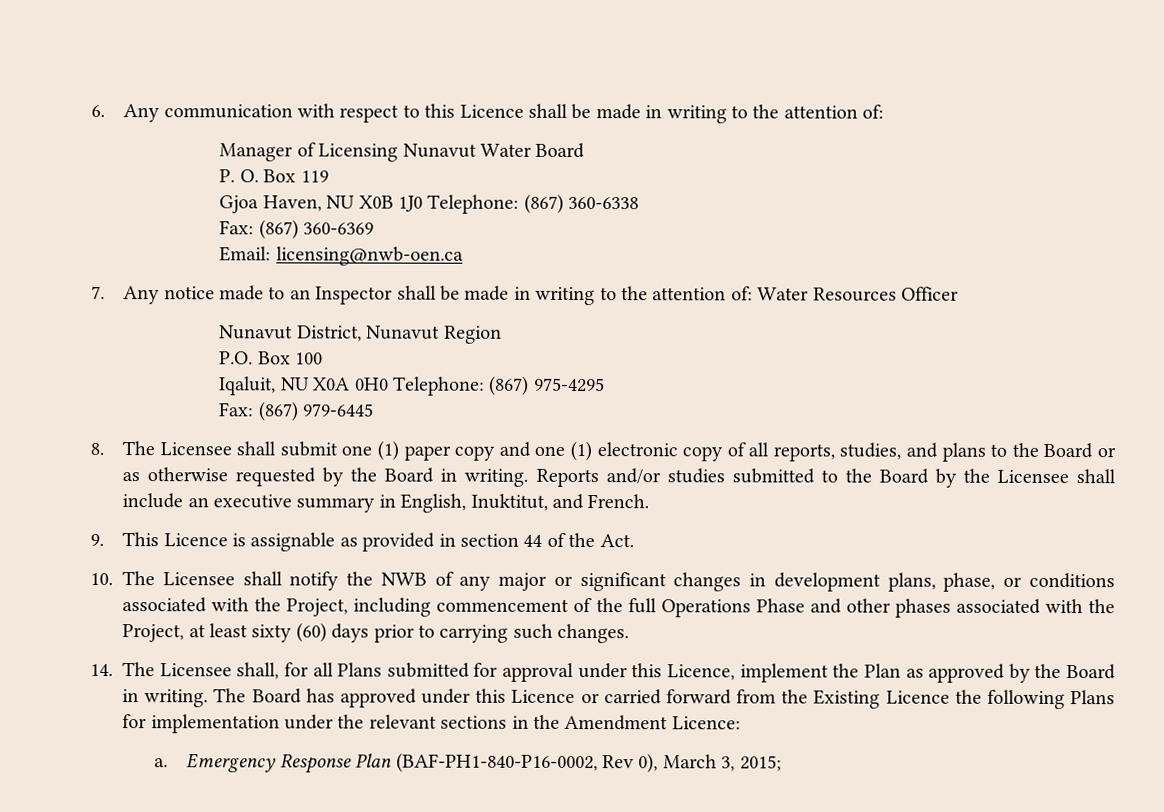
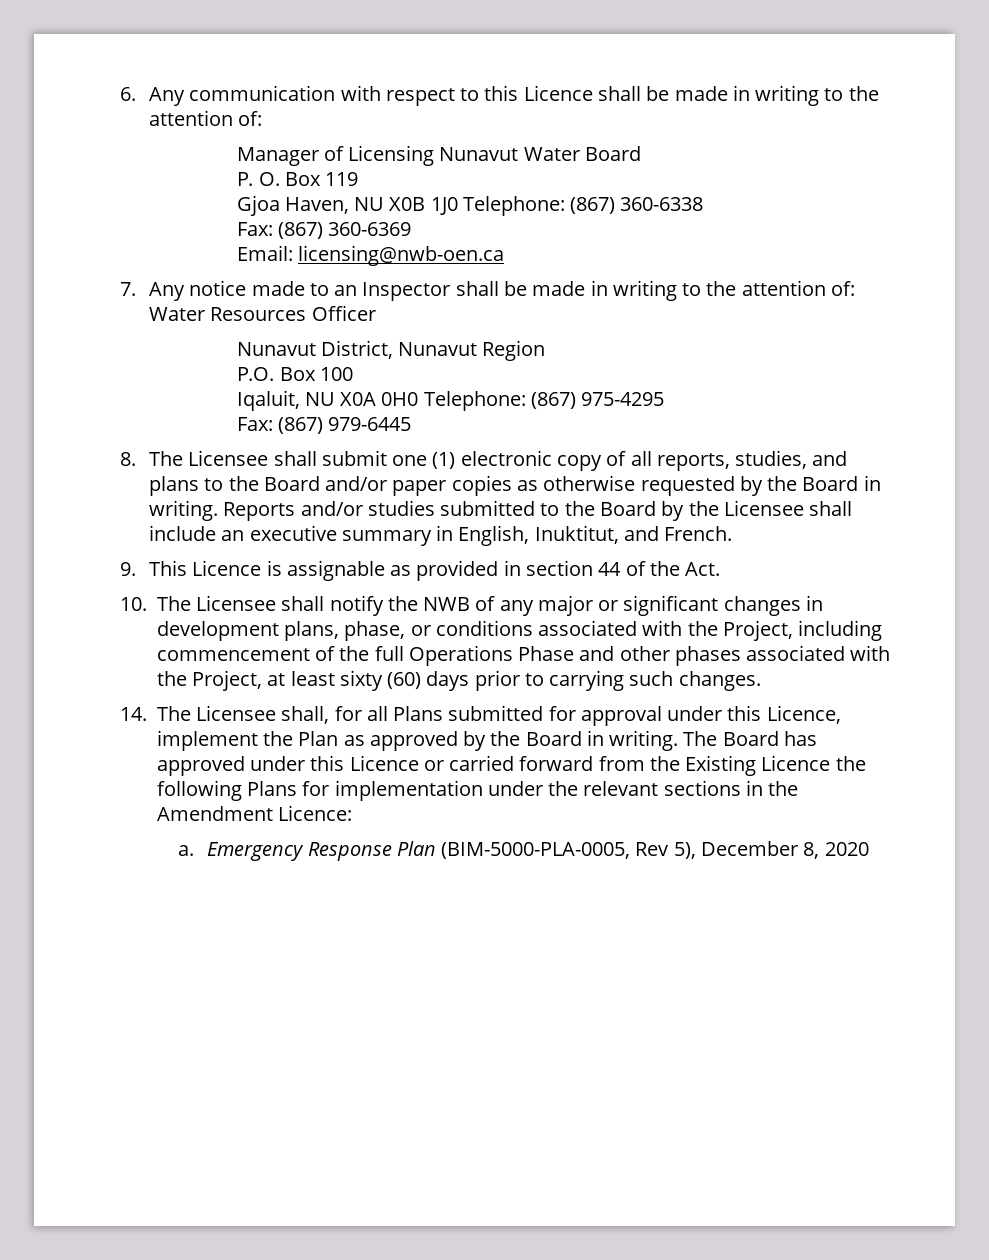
[403,440,592,462] paper copy and one (1) -> (456, 460) none
[1097,447,1117,458] or -> [325,475,512,496] and/or paper copies
[395,752,782,774] (BAF-PH1-840-P16-0002, Rev 0), March 3, 2015; -> [441,841,869,859] (BIM-5000-PLA-0005, Rev 5), December 8, 2020

